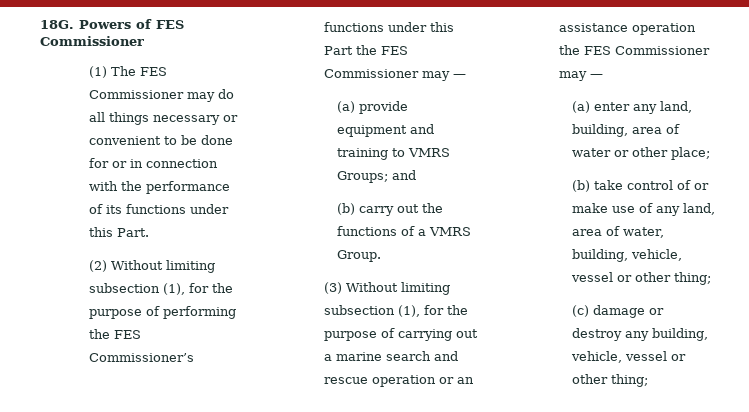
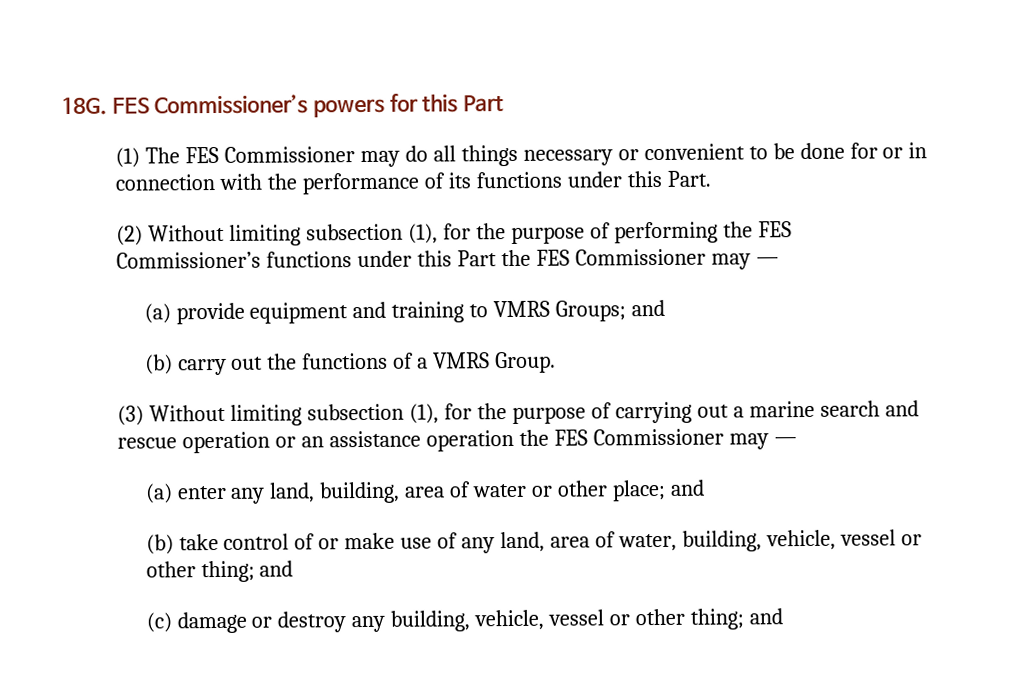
[79,19,184,29] [40,36,144,46] Powers of FES Commissioner -> [111,93,505,118] FES Commissioner’s powers for this Part
(710, 153) none -> [669,479,705,496] and
(711, 278) none -> [259,560,294,577] and
(648, 380) none -> [748,608,783,625] and

